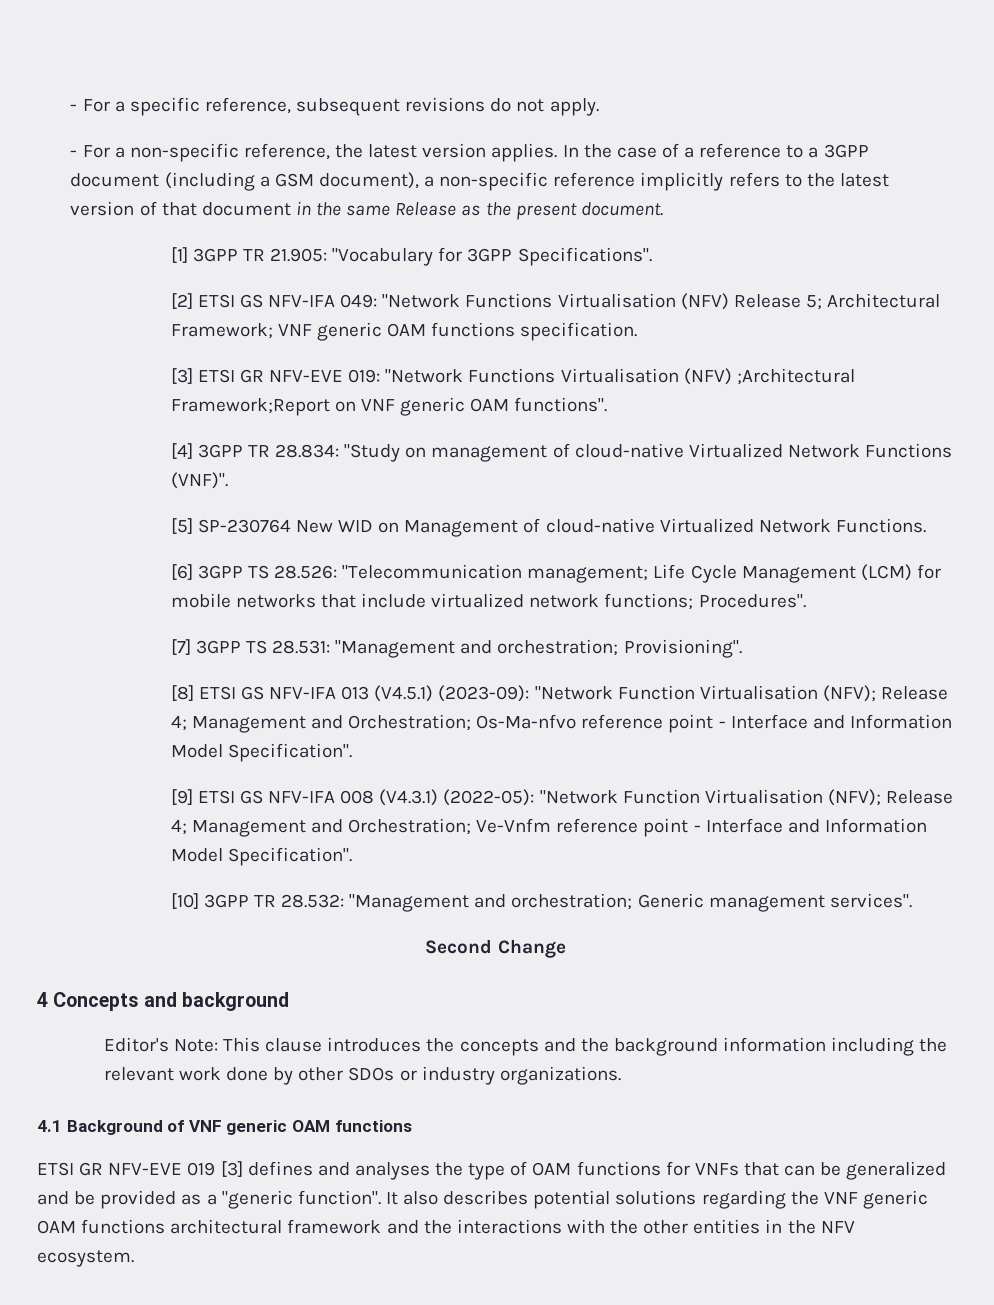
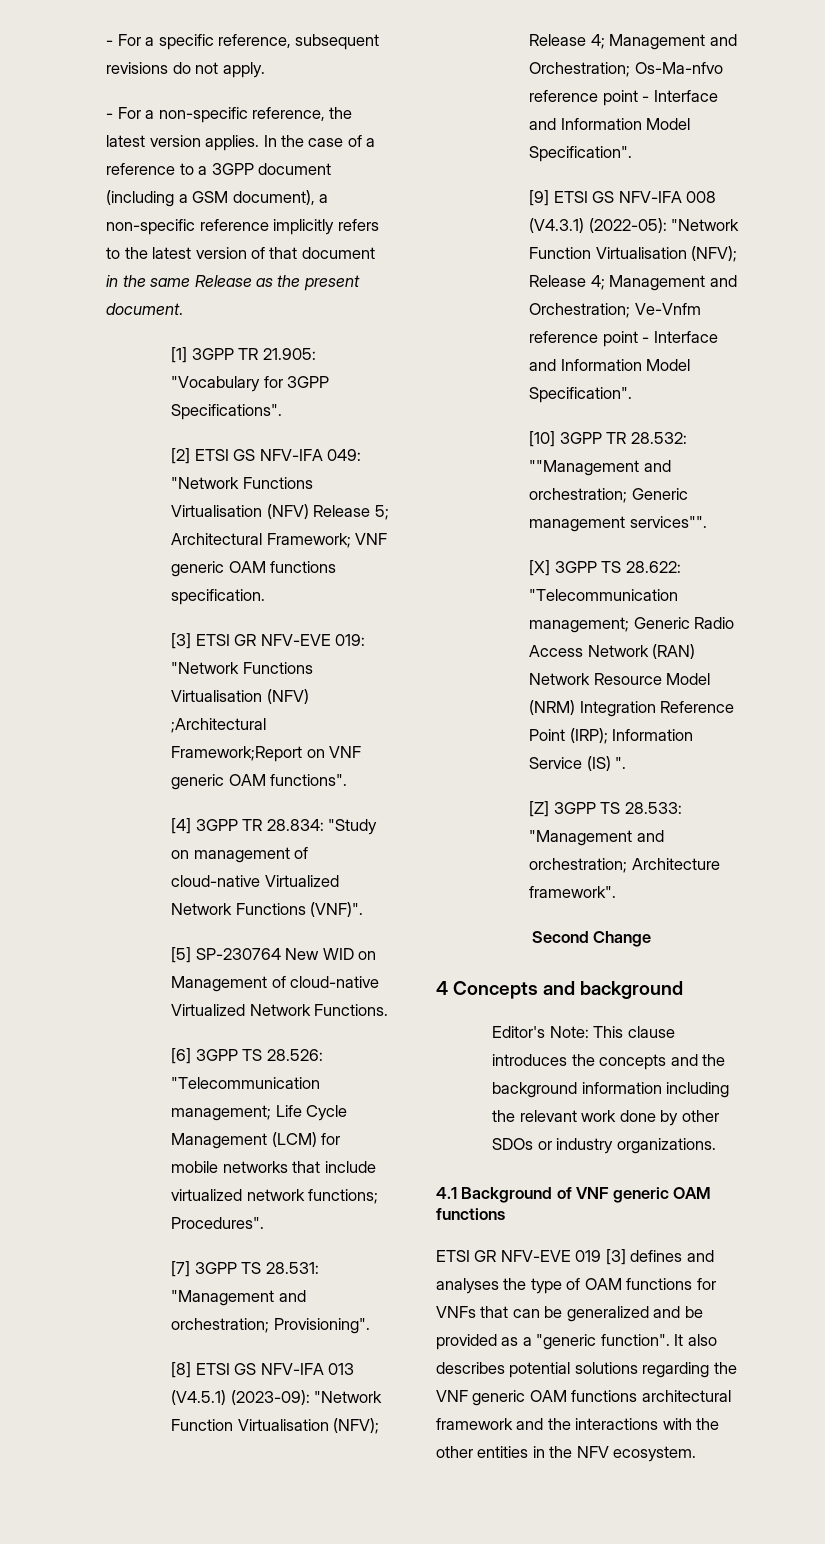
[349,894,470,912] "Management -> [529,460,640,476] ""Management
[829,893,912,908] services". -> [629,516,707,528] [529,560,681,576] [529,589,679,601] [529,617,735,633] [529,644,696,659] [529,673,711,685] [529,700,735,717] [529,728,694,744] [529,756,627,771] [529,801,682,817] [529,830,664,846] [529,858,720,873] [529,886,617,898] services"". // [X] 3GPP TS 28.622: "Telecommunication management; Generic Radio Access Network (RAN) Network Resource Model (NRM) Integration Reference Point (IRP); Information Service (IS) ". // [Z] 3GPP TS 28.533: "Management and orchestration; Architecture framework".

